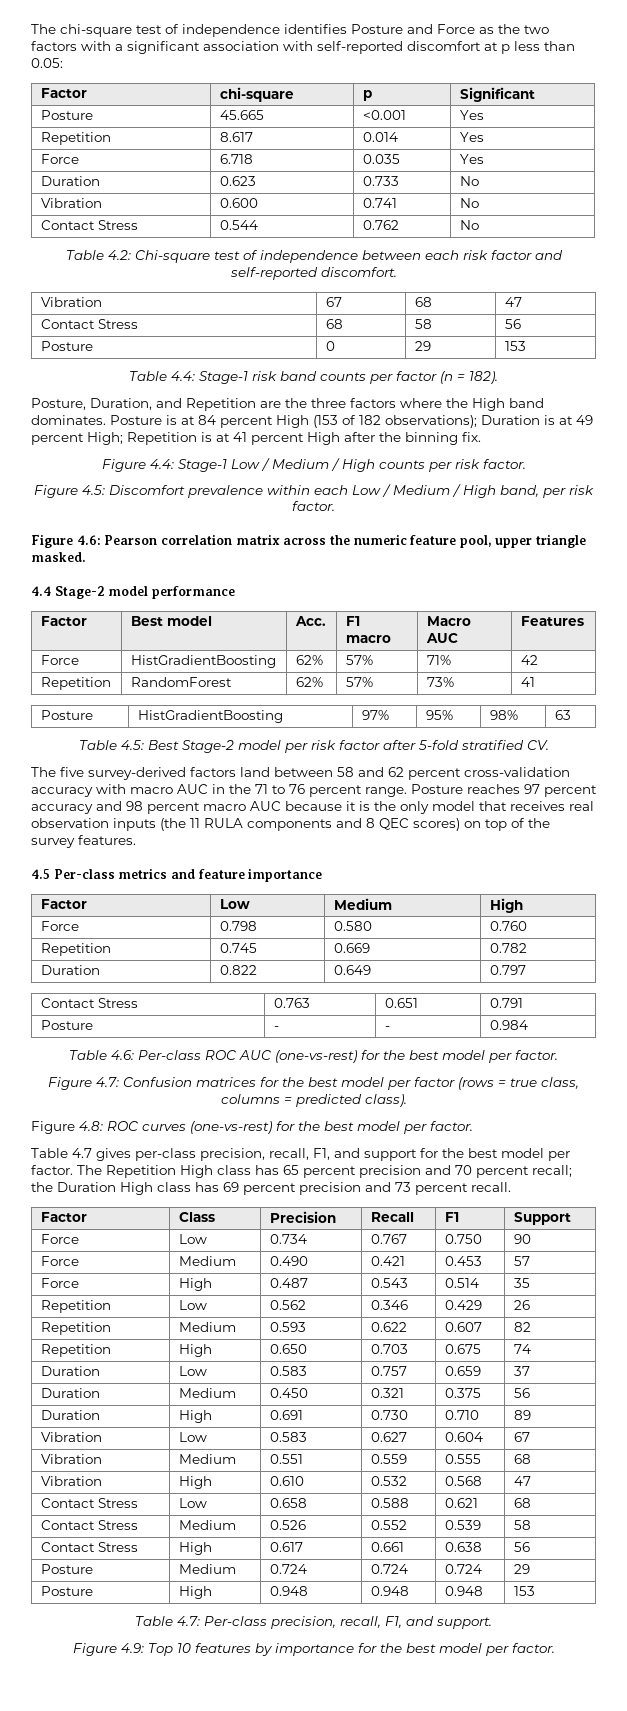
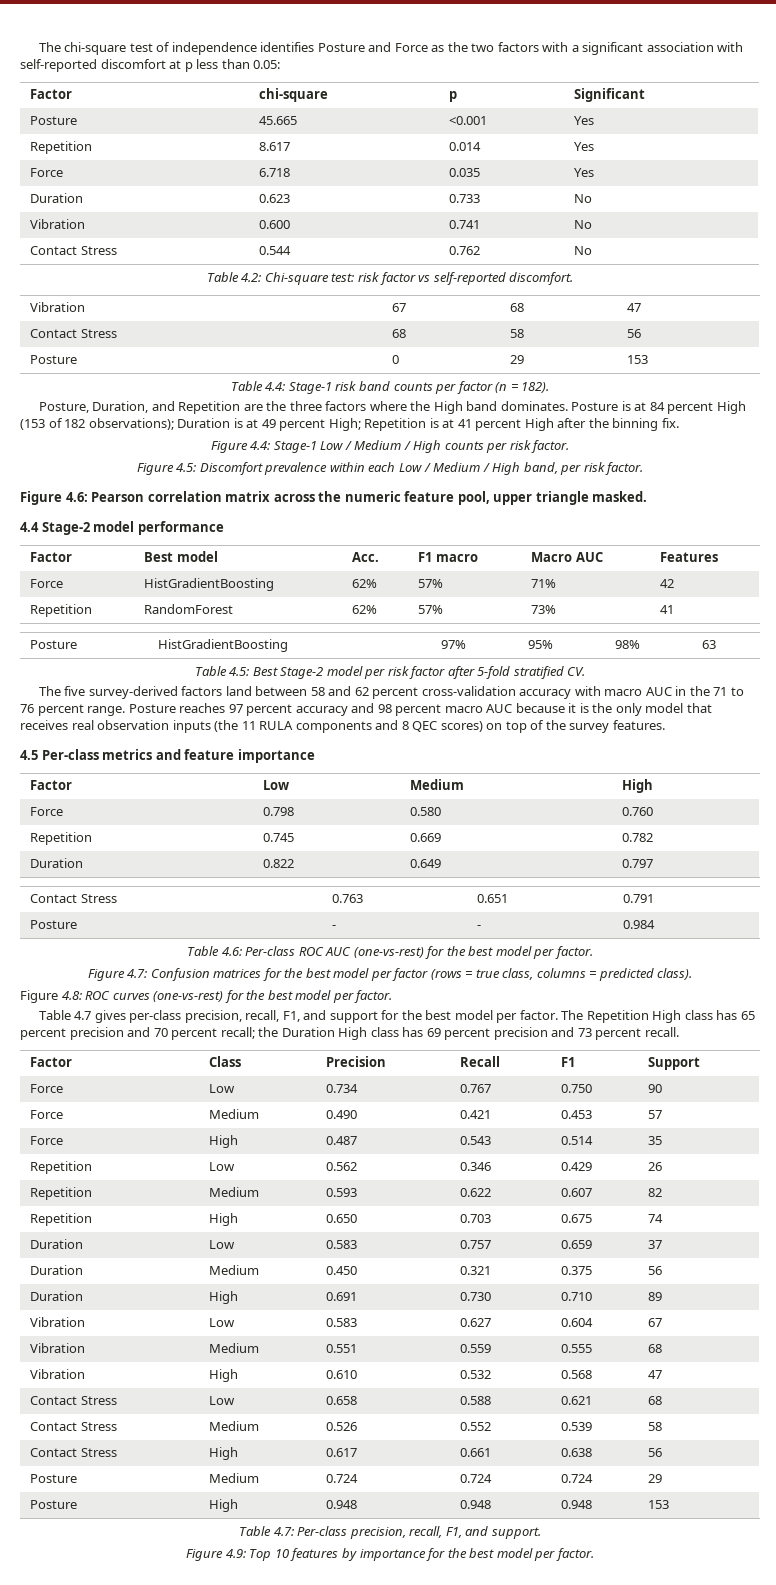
[213,250,563,263] test of independence between each risk factor and -> [331,272,431,285] test: risk factor vs

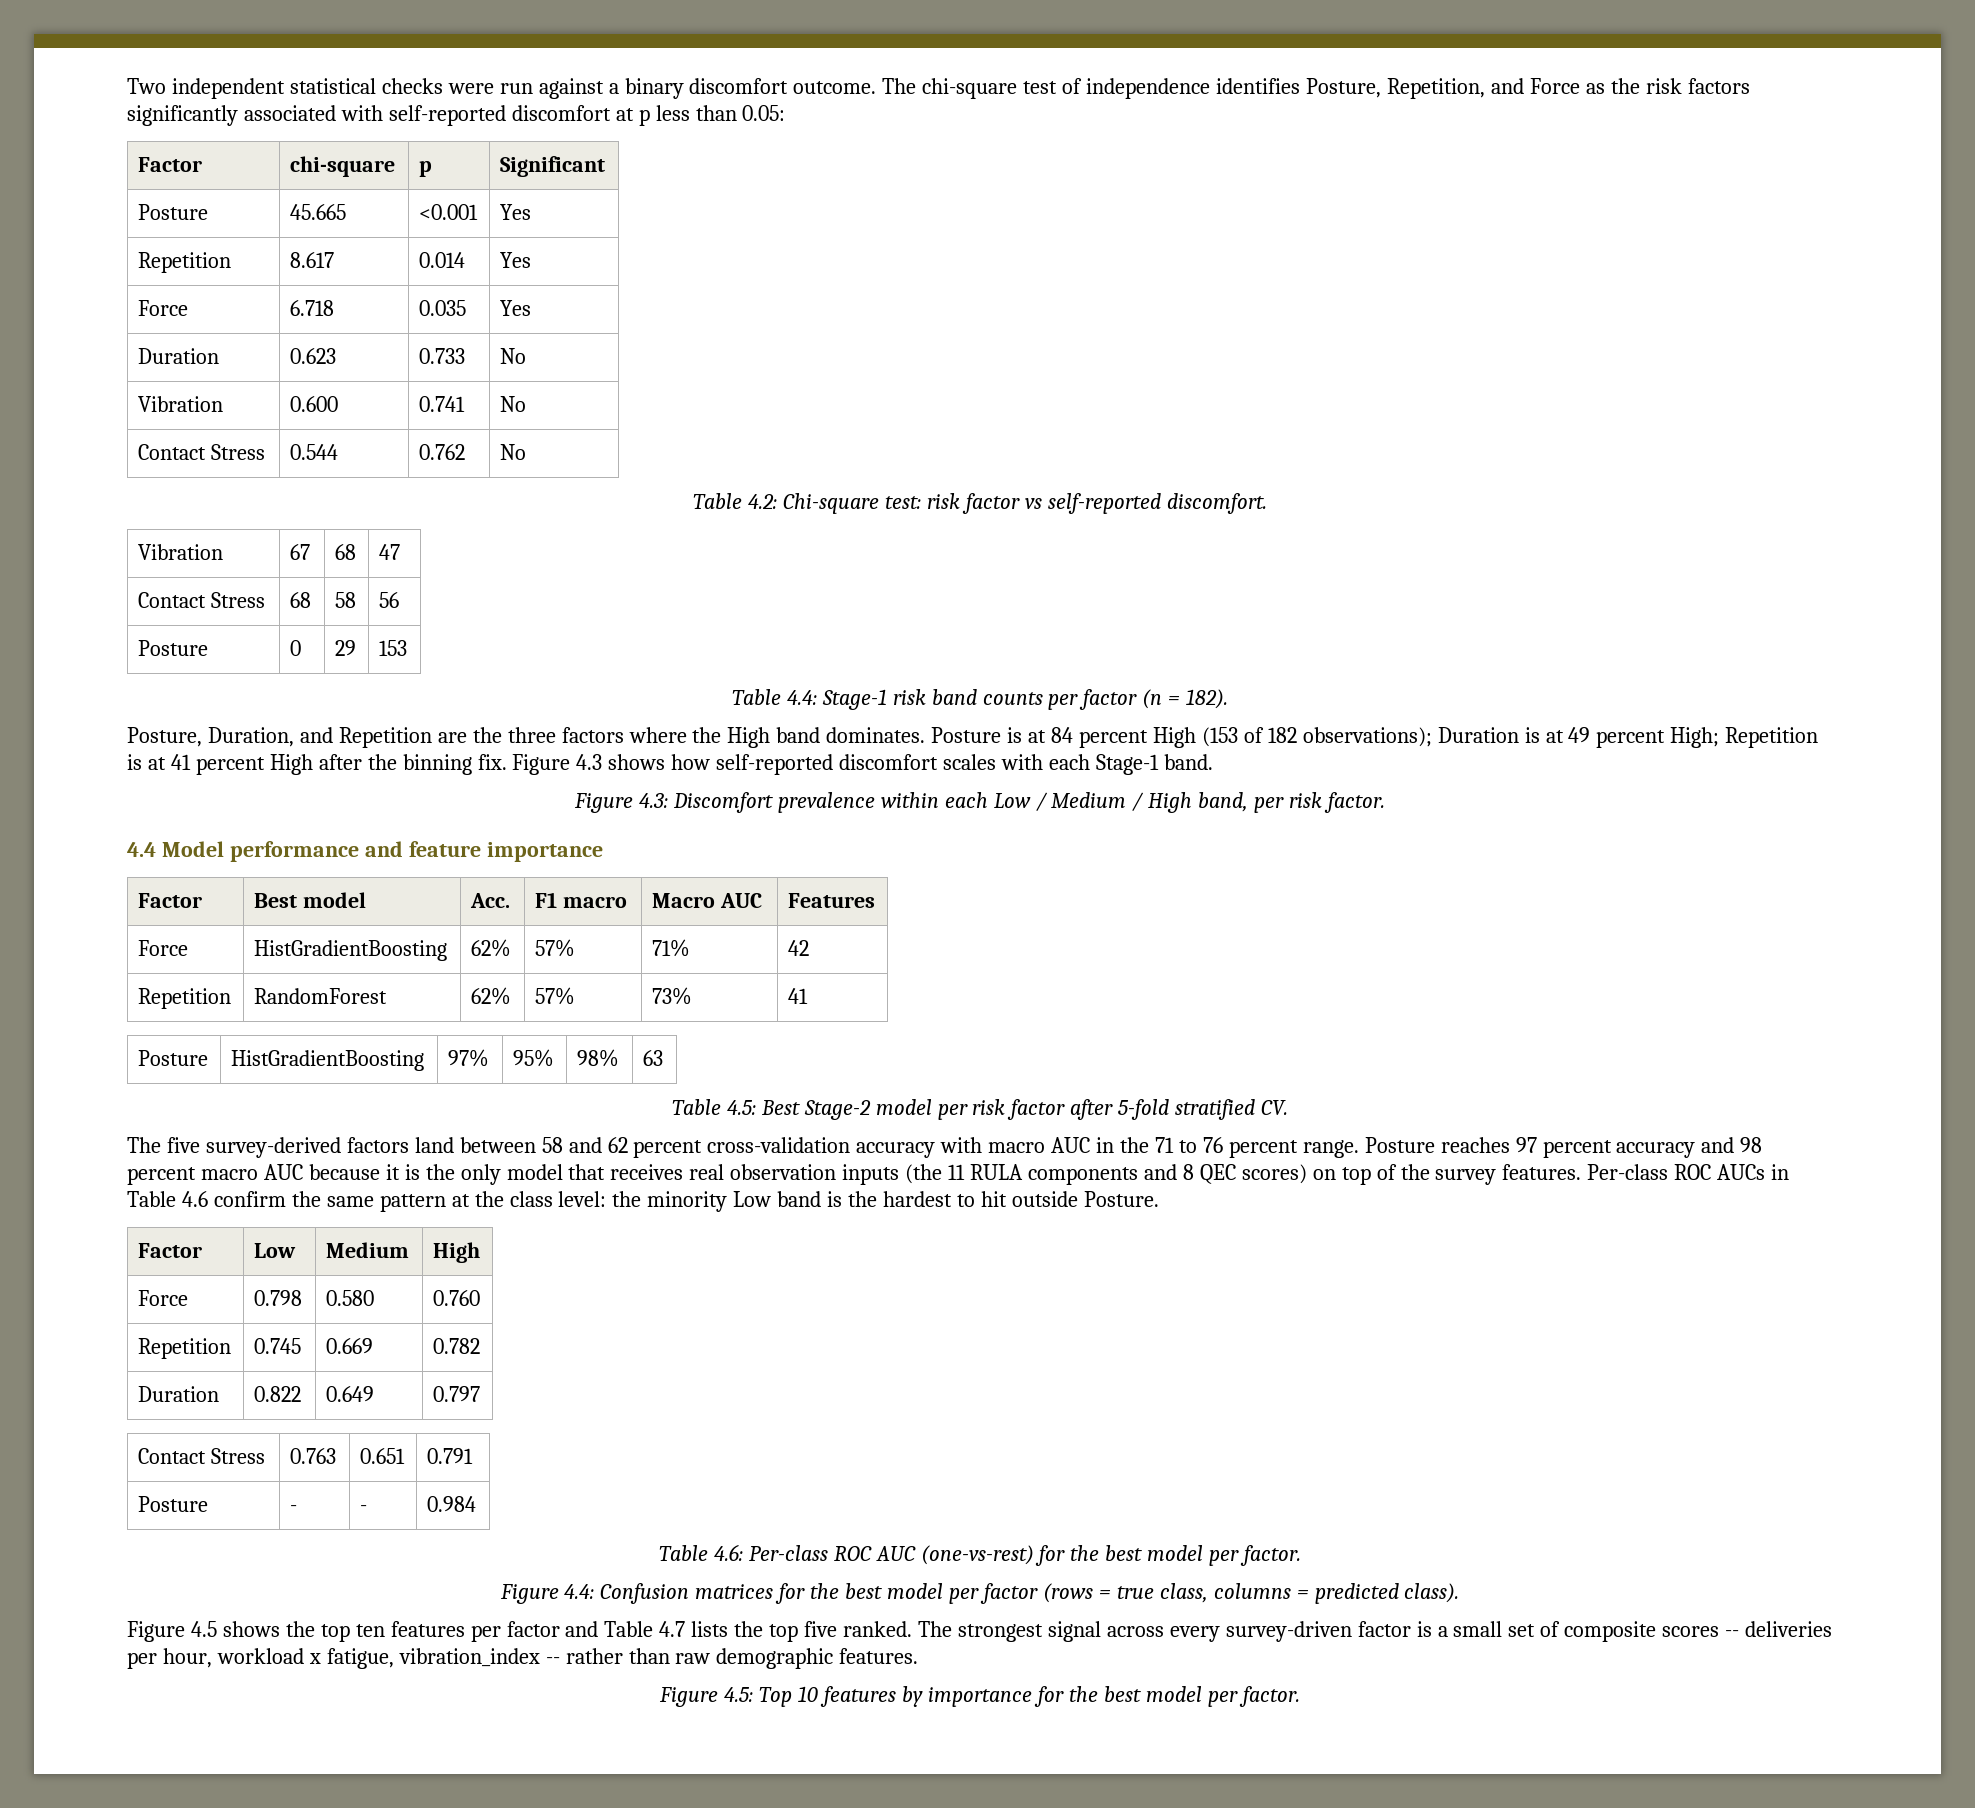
(38, 47) none -> [127,78,877,99] Two independent statistical checks were run against a binary discomfort outcome.
[317,43,365,52] Posture -> [1305,78,1485,99] Posture, Repetition,
[471,42,714,55] two factors with a significant association -> [1645,78,1750,94] [127,105,336,126] risk factors significantly associated
[210,440,570,453] [136,463,197,475] // Figure 4.4: Stage-1 Low / Medium / High counts per risk factor. // Figure 4.5: -> [512,754,1213,775] [573,793,668,813] Figure 4.3 shows how self-reported discomfort scales with each Stage-1 band. // Figure 4.3:
[20,491,648,505] [20,521,224,535] Figure 4.6: Pearson correlation matrix across the numeric feature pool, upper triangle masked. // 4.4 Stage-2 model performance -> [127,841,603,862] 4.4 Model performance and feature importance
[20,749,315,763] // 4.5 Per-class metrics and feature importance -> [1587,1164,1790,1180] [127,1191,1159,1212] Per-class ROC AUCs in Table 4.6 confirm the same pattern at the class level: the minority Low band is the hardest to hit outside Posture.
[127,969,148,978] 4.7: -> [564,1584,595,1599] 4.4:
[61,990,393,1003] [38,1010,755,1023] [20,1027,679,1040] [30,1057,73,1067] [209,1056,242,1067] [326,1056,387,1067] [460,1056,501,1067] [561,1057,576,1067] [648,1057,701,1070] [30,1084,64,1093] [209,1084,236,1093] [326,1084,359,1093] [460,1084,492,1093] [561,1084,593,1093] [648,1084,663,1093] [30,1110,64,1119] [209,1109,260,1119] [326,1110,358,1119] [460,1110,492,1119] [561,1110,593,1119] [648,1110,663,1119] [30,1136,64,1145] [209,1135,239,1148] [326,1136,358,1145] [460,1136,492,1145] [561,1136,594,1145] [648,1136,663,1145] [30,1161,93,1174] [209,1162,236,1171] [326,1162,358,1171] [460,1162,492,1171] [561,1162,593,1171] [648,1162,663,1171] [30,1187,93,1200] [209,1187,260,1197] [326,1188,358,1197] [460,1188,492,1197] [561,1188,593,1197] [648,1188,663,1197] [30,1213,93,1226] [209,1213,239,1226] [326,1214,358,1223] [460,1214,492,1223] [561,1214,593,1223] [648,1214,664,1223] [30,1239,84,1249] [209,1240,236,1249] [326,1240,358,1249] [460,1240,492,1249] [561,1240,593,1249] [648,1240,663,1249] [30,1265,84,1275] [209,1265,260,1275] [326,1266,358,1275] [460,1266,492,1275] [561,1266,593,1275] [648,1266,663,1275] [30,1291,84,1301] [209,1291,239,1304] [326,1292,358,1301] [460,1292,492,1301] [561,1292,593,1301] [648,1292,663,1301] [30,1317,86,1327] [209,1318,236,1327] [326,1318,358,1327] [460,1318,492,1327] [561,1318,594,1327] [648,1318,663,1327] [30,1343,86,1353] [209,1343,260,1353] [326,1344,358,1353] [460,1344,492,1353] [561,1344,593,1353] [648,1344,663,1353] [30,1369,86,1379] [209,1369,239,1382] [326,1370,358,1379] [460,1370,492,1379] [561,1370,593,1379] [648,1370,663,1379] [30,1396,117,1405] [209,1396,236,1405] [326,1396,358,1405] [460,1396,492,1405] [561,1396,593,1405] [648,1396,663,1405] [30,1422,117,1431] [209,1421,260,1431] [326,1422,358,1431] [460,1422,492,1431] [561,1422,593,1431] [648,1422,663,1431] [30,1448,117,1457] [209,1447,239,1460] [326,1448,358,1457] [460,1448,492,1457] [561,1448,593,1457] [648,1448,663,1457] [30,1474,78,1483] [209,1473,260,1483] [326,1474,359,1483] [460,1474,493,1483] [561,1474,594,1483] [648,1474,663,1483] [30,1500,78,1509] [209,1499,239,1512] [326,1500,358,1509] [460,1500,492,1509] [561,1500,593,1509] [648,1500,670,1509] [239,1526,541,1539] [186,1549,246,1561] 4.8: ROC curves (one-vs-rest) for the best model per factor. // Table 4.7 gives per-class precision, recall, F1, and support for the best model per factor. The Repetition High class has 65 percent precision and 70 percent recall; the Duration High class has 69 percent precision and 73 percent recall. // Factor | Class | Precision | Recall | F1 | Support // Force | Low | 0.734 | 0.767 | 0.750 | 90 // Force | Medium | 0.490 | 0.421 | 0.453 | 57 // Force | High | 0.487 | 0.543 | 0.514 | 35 // Repetition | Low | 0.562 | 0.346 | 0.429 | 26 // Repetition | Medium | 0.593 | 0.622 | 0.607 | 82 // Repetition | High | 0.650 | 0.703 | 0.675 | 74 // Duration | Low | 0.583 | 0.757 | 0.659 | 37 // Duration | Medium | 0.450 | 0.321 | 0.375 | 56 // Duration | High | 0.691 | 0.730 | 0.710 | 89 // Vibration | Low | 0.583 | 0.627 | 0.604 | 67 // Vibration | Medium | 0.551 | 0.559 | 0.555 | 68 // Vibration | High | 0.610 | 0.532 | 0.568 | 47 // Contact Stress | Low | 0.658 | 0.588 | 0.621 | 68 // Contact Stress | Medium | 0.526 | 0.552 | 0.539 | 58 // Contact Stress | High | 0.617 | 0.661 | 0.638 | 56 // Posture | Medium | 0.724 | 0.724 | 0.724 | 29 // Posture | High | 0.948 | 0.948 | 0.948 | 153 // Table 4.7: Per-class precision, recall, F1, and support. // Figure 4.9: -> [190,1621,1833,1642] [127,1648,919,1669] [659,1687,754,1707] 4.5 shows the top ten features per factor and Table 4.7 lists the top five ranked. The strongest signal across every survey-driven factor is a small set of composite scores -- deliveries per hour, workload x fatigue, vibration_index -- rather than raw demographic features. // Figure 4.5:

